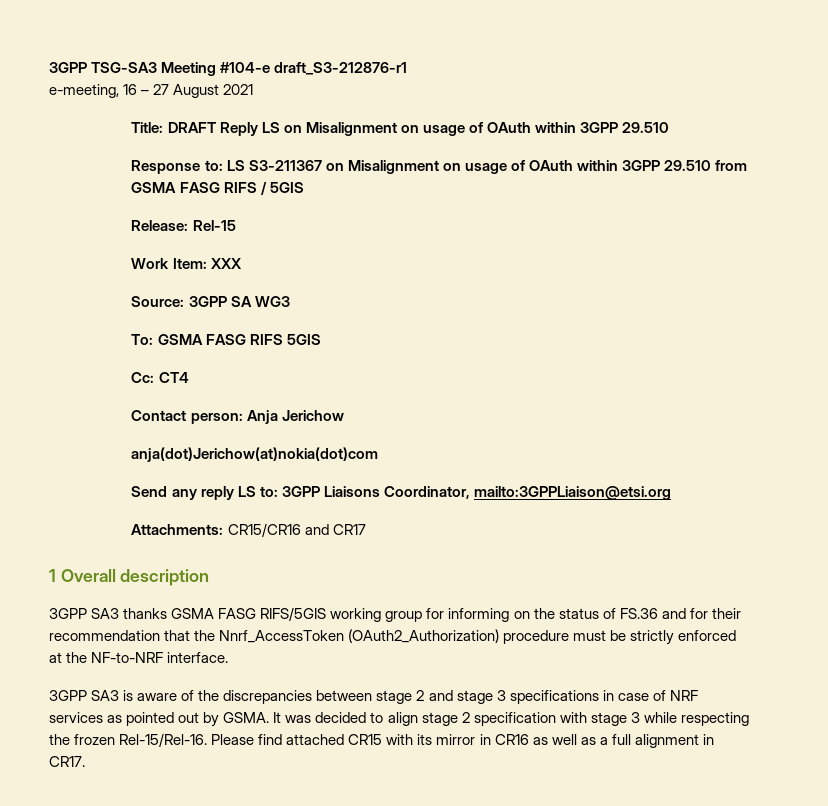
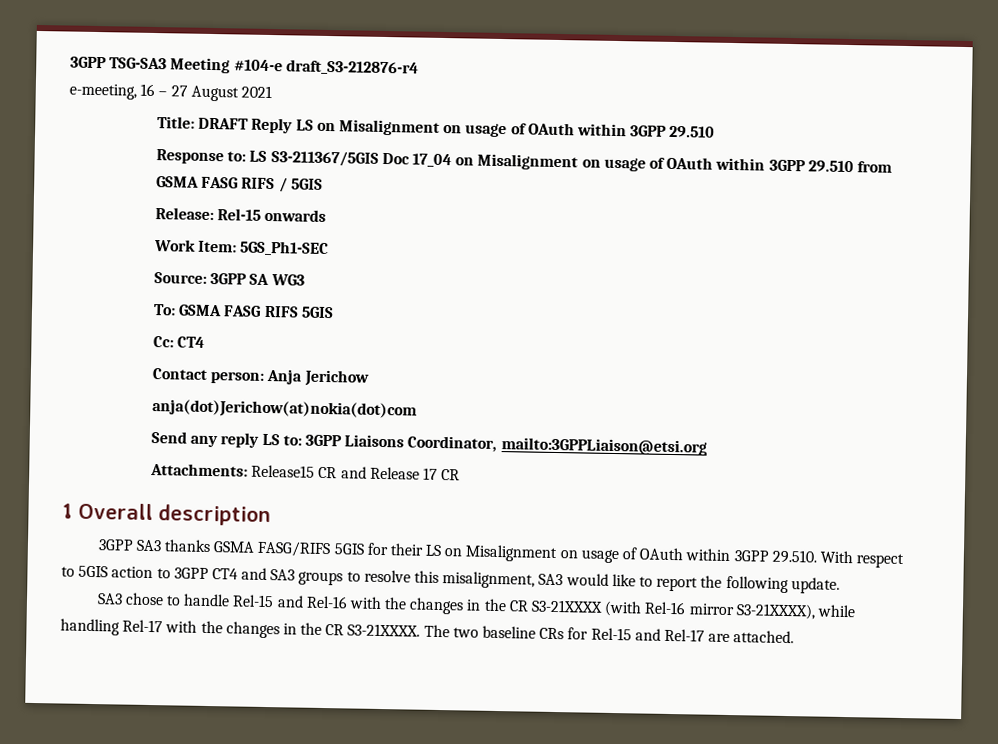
[274,62,408,75] draft_S3-212876-r1 -> [285,59,419,76] draft_S3-212876-r4
[248,160,322,171] S3-211367 -> [270,150,453,168] S3-211367/5GIS Doc 17_04
(236, 225) none -> [264,208,327,222] onwards
[210,258,242,269] XXX -> [239,240,330,257] 5GS_Ph1-SEC
[227,523,366,537] CR15/CR16 and CR17 -> [251,464,461,481] Release15 CR and Release 17 CR
[218,607,741,622] [49,629,737,645] [49,652,229,663] [49,690,698,704] [49,712,749,727] [49,733,714,748] [49,756,85,767] FASG RIFS/5GIS working group for informing on the status of FS.36 and for their recommendation that the Nnrf_AccessToken (OAuth2_Authorization) procedure must be strictly enforced at the NF-to-NRF interface. // 3GPP SA3 is aware of the discrepancies between stage 2 and stage 3 specifications in case of NRF services as pointed out by GSMA. It was decided to align stage 2 specification with stage 3 while respecting the frozen Rel-15/Rel-16. Please find attached CR15 with its mirror in CR16 as well as a full alignment in CR17. -> [257,540,905,569] [61,565,840,594] [96,592,856,620] [60,618,795,644] FASG/RIFS 5GIS for their LS on Misalignment on usage of OAuth within 3GPP 29.510. With respect to 5GIS action to 3GPP CT4 and SA3 groups to resolve this misalignment, SA3 would like to report the following update. // SA3 chose to handle Rel-15 and Rel-16 with the changes in the CR S3-21XXXX (with Rel-16 mirror S3-21XXXX), while handling Rel-17 with the changes in the CR S3-21XXXX. The two baseline CRs for Rel-15 and Rel-17 are attached.

